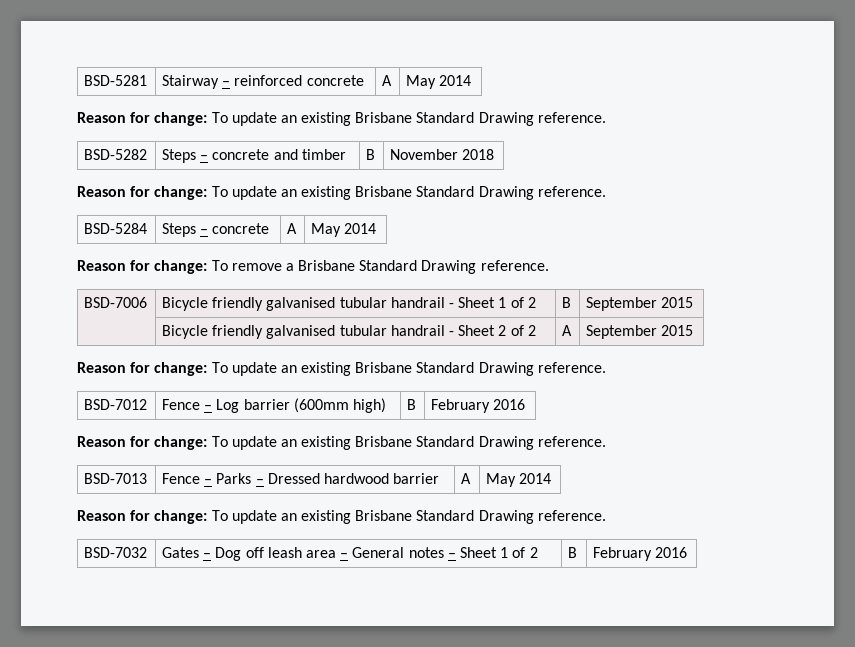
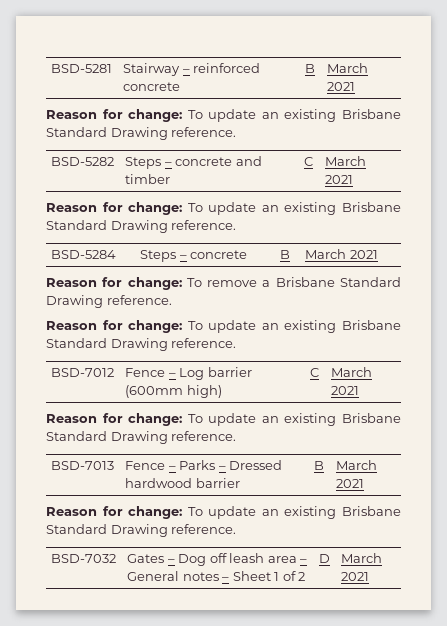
[382,75,393,86] [406,75,472,89] A | May 2014 -> [305,64,316,73] [327,63,369,73] [327,82,356,91] B | March 2021
[366,149,376,160] [390,149,495,160] B | November 2018 -> [304,157,314,166] [325,156,367,166] [325,175,354,184] C | March 2021
[287,223,298,234] [311,223,377,237] A | May 2014 -> [280,250,291,259] [305,249,378,259] B | March 2021
[84,297,148,308] [162,297,536,311] [562,297,572,308] [586,297,694,311] [162,325,536,339] [562,325,573,336] [586,325,694,339] // BSD-7006 | Bicycle friendly galvanised tubular handrail - Sheet 1 of 2 | B | September 2015 // | Bicycle friendly galvanised tubular handrail - Sheet 2 of 2 | A | September 2015 -> (172, 300) none
[407,399,417,410] [431,399,526,413] B | February 2016 -> [310,368,320,377] [331,367,373,377] [331,386,360,395] C | March 2021
[461,473,472,484] [486,473,552,487] A | May 2014 -> [314,461,325,470] [336,460,378,470] [336,479,365,488] B | March 2021
[568,547,578,558] [593,547,688,561] B | February 2016 -> [319,554,331,563] [341,553,383,563] [341,572,370,581] D | March 2021

